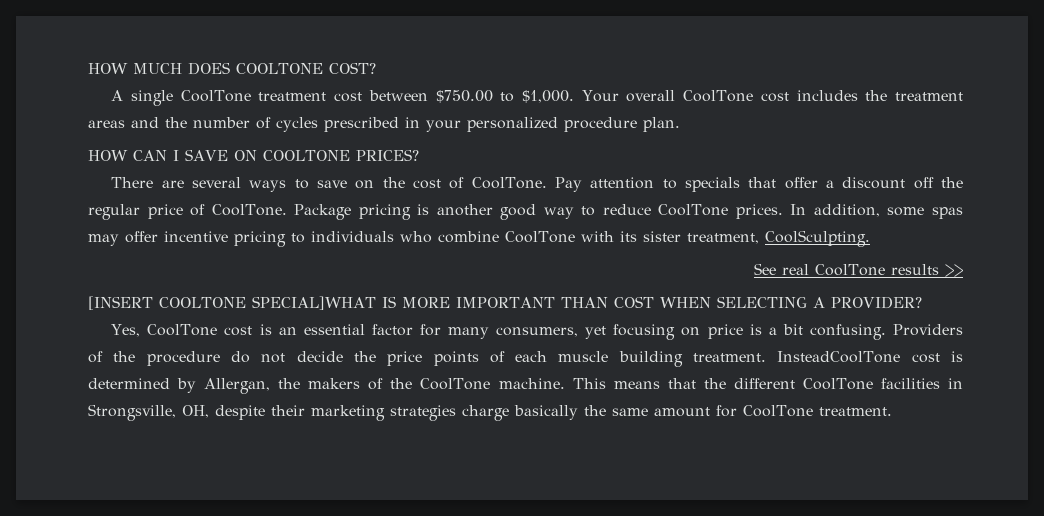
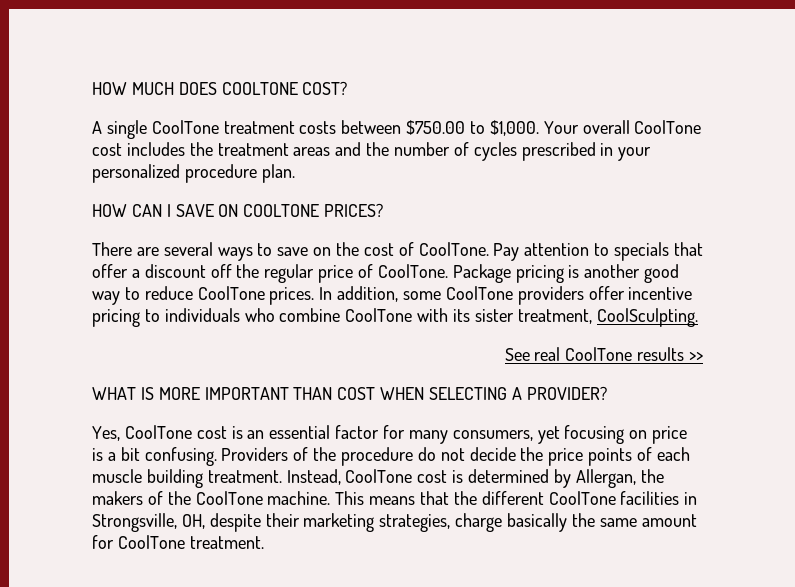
[334,92,363,102] cost -> [299,121,337,134] costs
[932,207,963,219] [88,234,119,246] spas may -> [445,286,584,305] CoolTone providers
[88,296,376,310] [INSERT COOLTONE SPECIAL]WHAT -> [92,387,136,400] WHAT
[777,351,901,363] InsteadCoolTone -> [286,469,413,485] Instead, CoolTone
[390,405,456,421] strategies -> [379,514,451,532] strategies,

